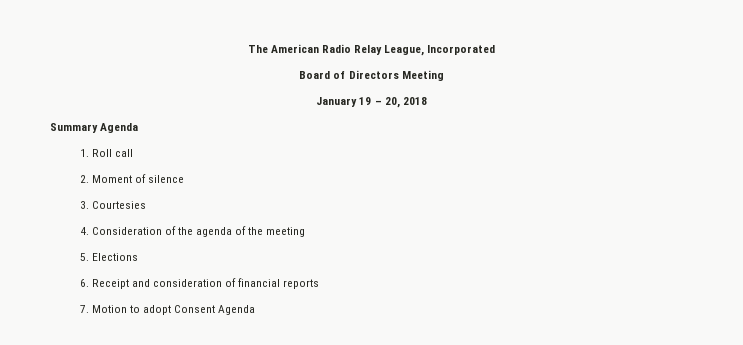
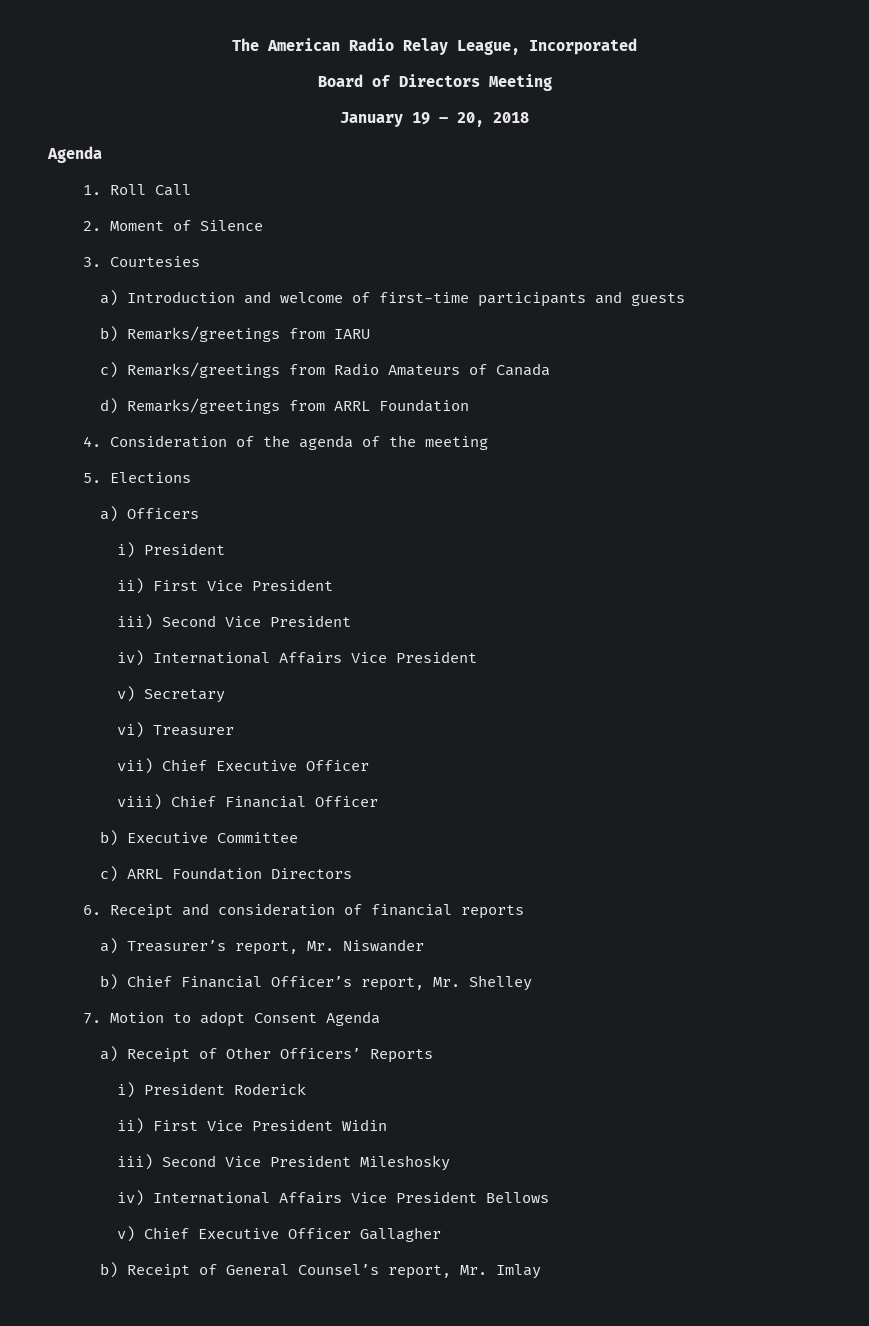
[50,123,98,133] Summary -> (529, 117) none
[114,149,133,157] call -> [154,184,191,196] Call
[147,175,184,183] silence -> [199,220,263,231] Silence
(146, 205) none -> [99,290,685,307] [99,326,370,342] [99,362,550,378] [99,398,469,414] // a) Introduction and welcome of first-time participants and guests // b) Remarks/greetings from IARU // c) Remarks/greetings from Radio Amateurs of Canada // d) Remarks/greetings from ARRL Foundation
(138, 257) none -> [99,506,199,522] [117,542,226,558] [117,578,334,594] [117,614,352,630] [117,650,478,666] [117,686,226,703] [117,722,235,738] [117,758,370,774] [117,794,379,810] [99,830,298,846] [99,866,352,882] // a) Officers // i) President // ii) First Vice President // iii) Second Vice President // iv) International Affairs Vice President // v) Secretary // vi) Treasurer // vii) Chief Executive Officer // viii) Chief Financial Officer // b) Executive Committee // c) ARRL Foundation Directors
(320, 284) none -> [99,938,424,955] [99,974,532,991] // a) Treasurer’s report, Mr. Niswander // b) Chief Financial Officer’s report, Mr. Shelley
(256, 310) none -> [99,1046,433,1063] [117,1082,307,1098] [117,1118,388,1134] [117,1154,451,1171] [117,1190,550,1206] [117,1226,442,1242] [99,1262,541,1279] // a) Receipt of Other Officers’ Reports // i) President Roderick // ii) First Vice President Widin // iii) Second Vice President Mileshosky // iv) International Affairs Vice President Bellows // v) Chief Executive Officer Gallagher // b) Receipt of General Counsel’s report, Mr. Imlay

